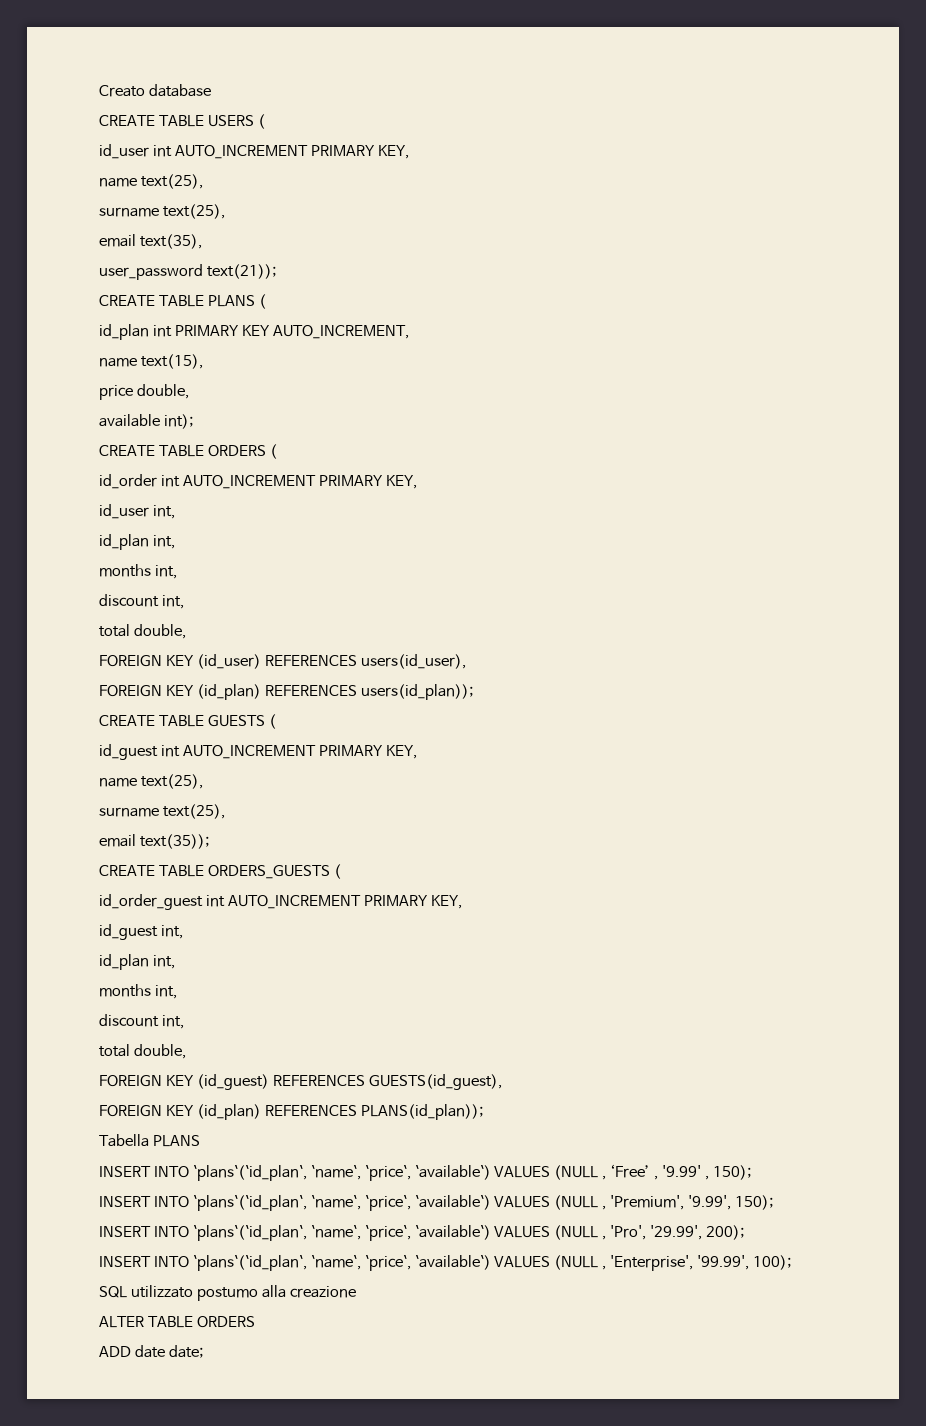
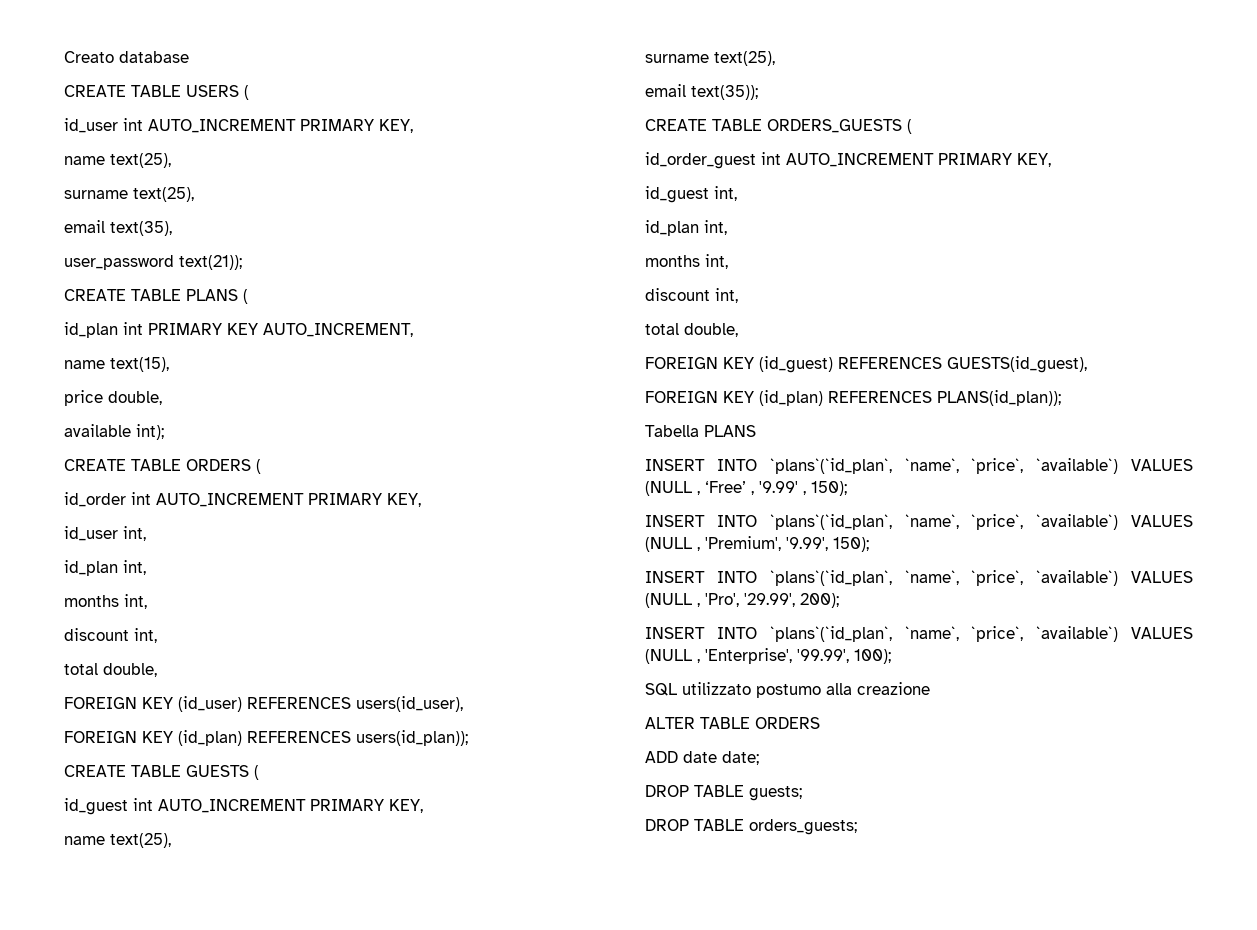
(203, 1351) none -> [645,785,802,801] [645,819,857,835] // DROP TABLE guests; // DROP TABLE orders_guests;

